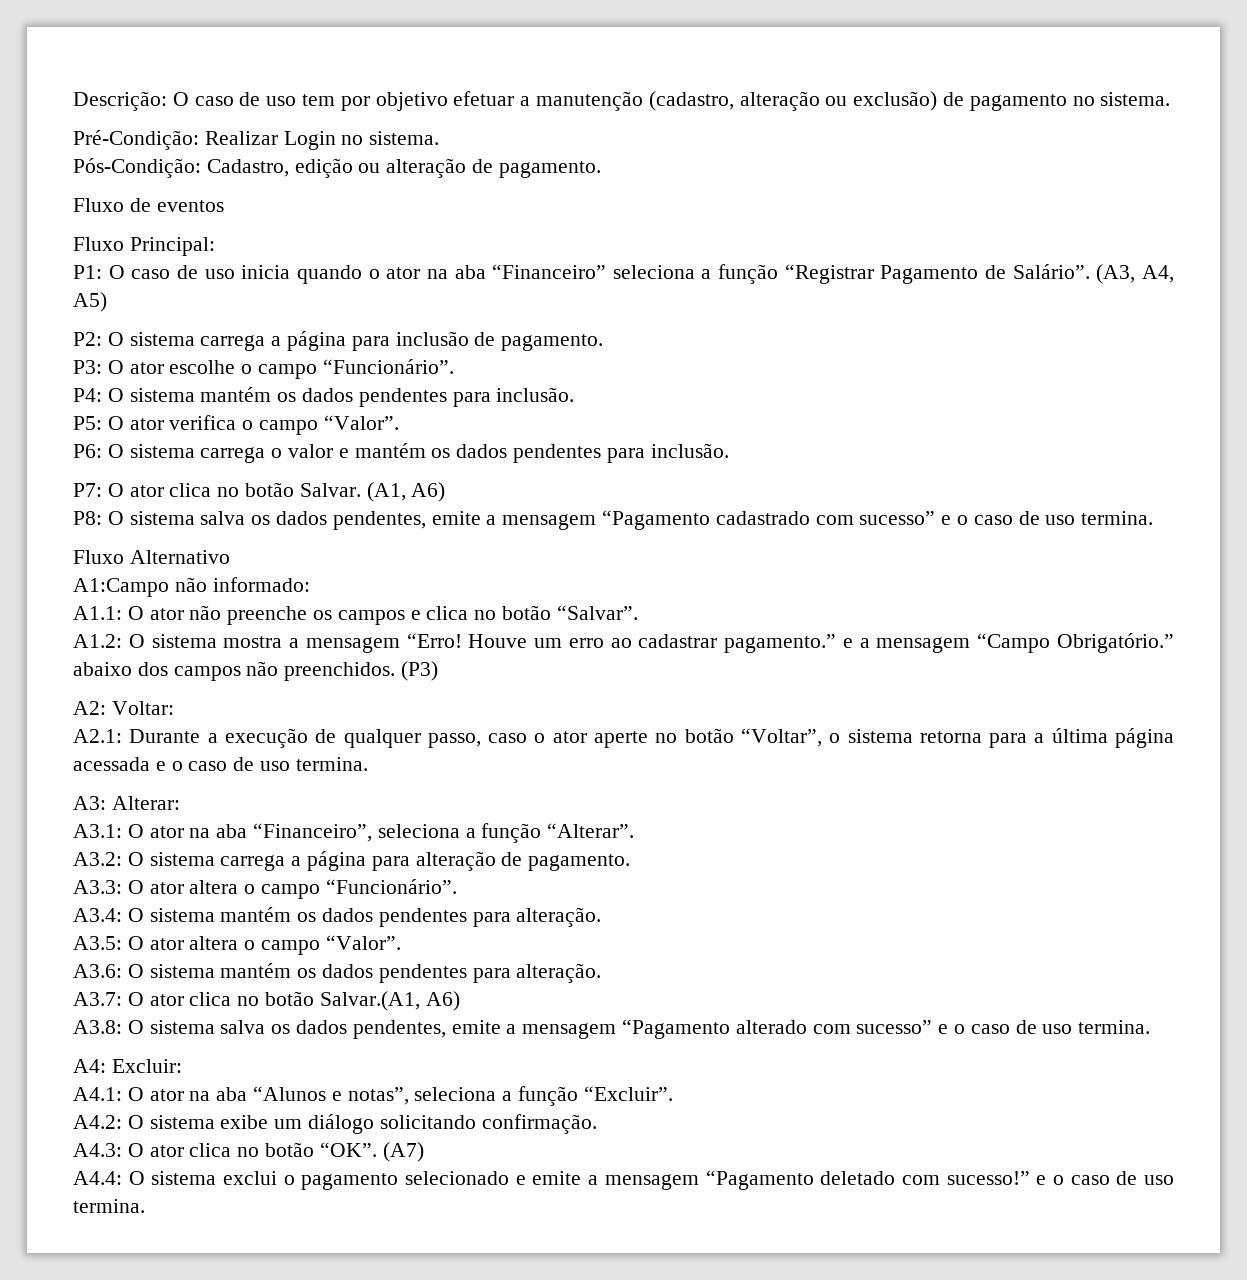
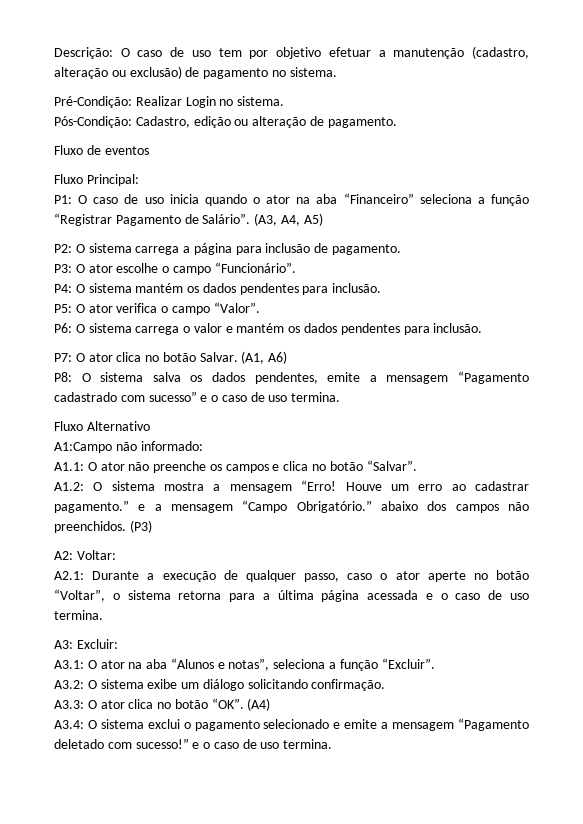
[111,796,180,810] Alterar: -> [76,639,118,649] Excluir:
[253,823,635,843] [73,851,631,871] [73,879,457,899] [73,907,602,927] [73,935,401,955] [73,963,602,983] [73,991,460,1011] [73,1019,1151,1039] [73,1059,182,1073] [73,1087,248,1101] “Financeiro”, seleciona a função “Alterar”. // A3.2: O sistema carrega a página para alteração de pagamento. // A3.3: O ator altera o campo “Funcionário”. // A3.4: O sistema mantém os dados pendentes para alteração. // A3.5: O ator altera o campo “Valor”. // A3.6: O sistema mantém os dados pendentes para alteração. // A3.7: O ator clica no botão Salvar.(A1, A6) // A3.8: O sistema salva os dados pendentes, emite a mensagem “Pagamento alterado com sucesso” e o caso de uso termina. // A4: Excluir: // A4.1: O ator na aba -> (168, 664) none
[73,1115,122,1129] A4.2: -> [54,680,84,689] A3.2:
[73,1143,122,1157] A4.3: -> [54,700,84,709] A3.3:
[382,1142,424,1162] [73,1171,122,1185] (A7) // A4.4: -> [247,698,271,711] [54,720,84,729] (A4) // A3.4:

